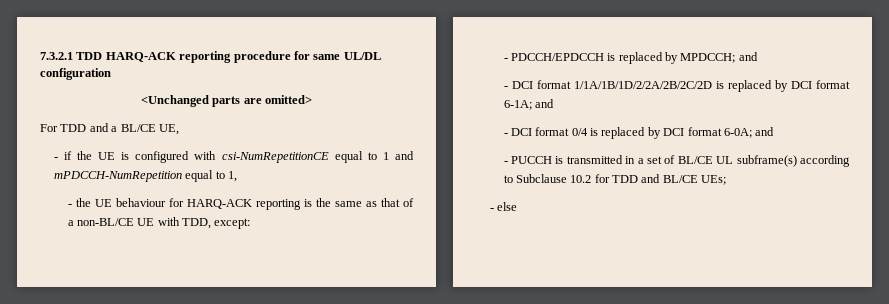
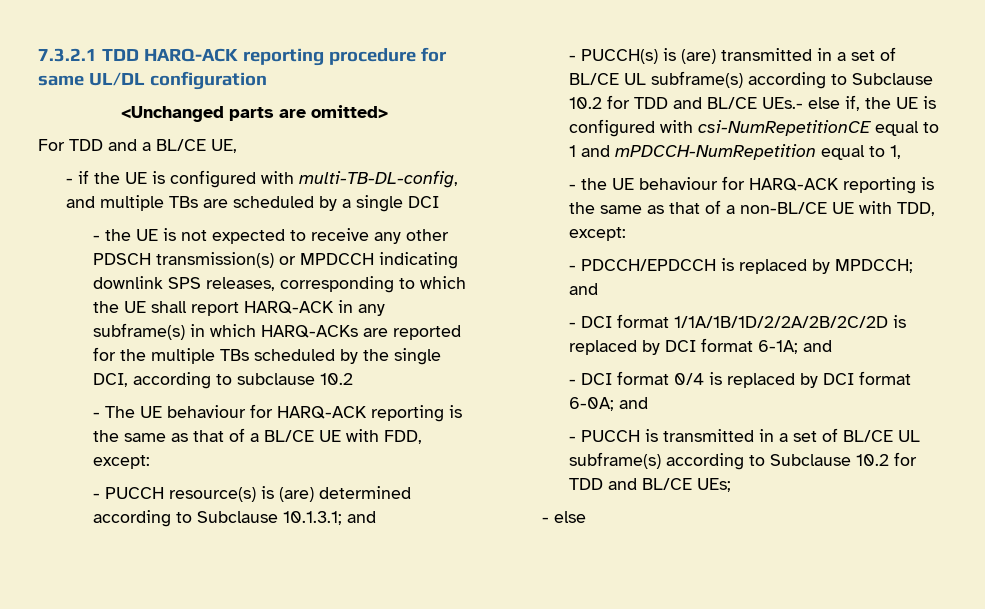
(217, 155) none -> [298,170,458,188] [65,195,439,212] [93,228,450,244] [93,252,459,269] [93,276,467,293] [93,300,386,316] [93,323,462,340] [93,347,442,365] [93,372,354,389] [93,404,463,422] [93,428,423,444] [93,455,151,469] [93,486,412,502] [93,510,377,527] [569,47,897,64] [569,71,934,89] [569,95,937,111] [569,119,694,137] multi-TB-DL-config, and multiple TBs are scheduled by a single DCI // - the UE is not expected to receive any other PDSCH transmission(s) or MPDCCH indicating downlink SPS releases, corresponding to which the UE shall report HARQ-ACK in any subframe(s) in which HARQ-ACKs are reported for the multiple TBs scheduled by the single DCI, according to subclause 10.2 // - The UE behaviour for HARQ-ACK reporting is the same as that of a BL/CE UE with FDD, except: // - PUCCH resource(s) is (are) determined according to Subclause 10.1.3.1; and // - PUCCH(s) is (are) transmitted in a set of BL/CE UL subframe(s) according to Subclause 10.2 for TDD and BL/CE UEs.- else if, the UE is configured with

